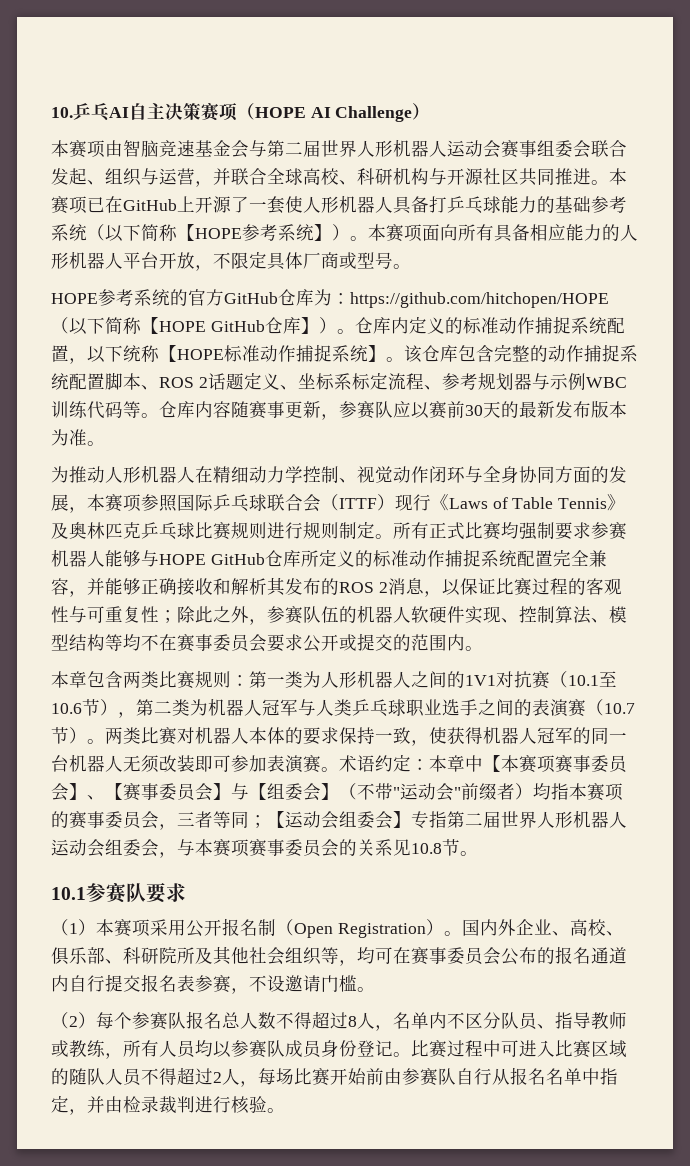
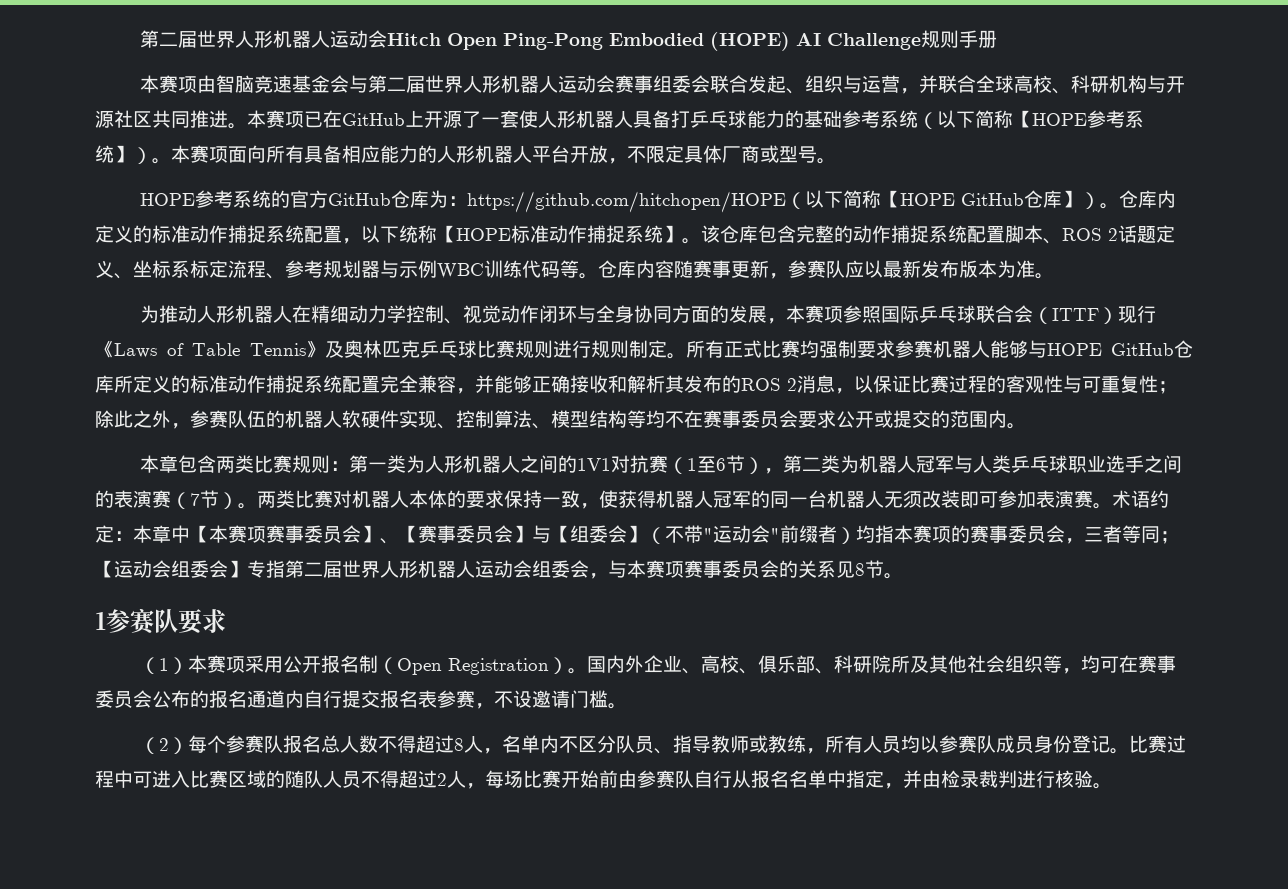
[51,102,431,122] 10.乒乓AI自主决策赛项（HOPE AI Challenge） -> [139,30,997,51] 第二届世界人形机器人运动会Hitch Open Ping-Pong Embodied (HOPE) AI Challenge规则手册
[429,401,519,419] 赛前30天的 -> (883, 269) none
[568,671,617,687] [51,703,82,714] 10.1至10.6 -> [686,456,726,473] 1至6
[604,703,635,714] 10.7 -> [190,493,200,506] 7
[411,843,442,854] 10.8 -> [855,563,865,576] 8
[51,887,86,900] 10.1 -> [95,612,106,630] 1

